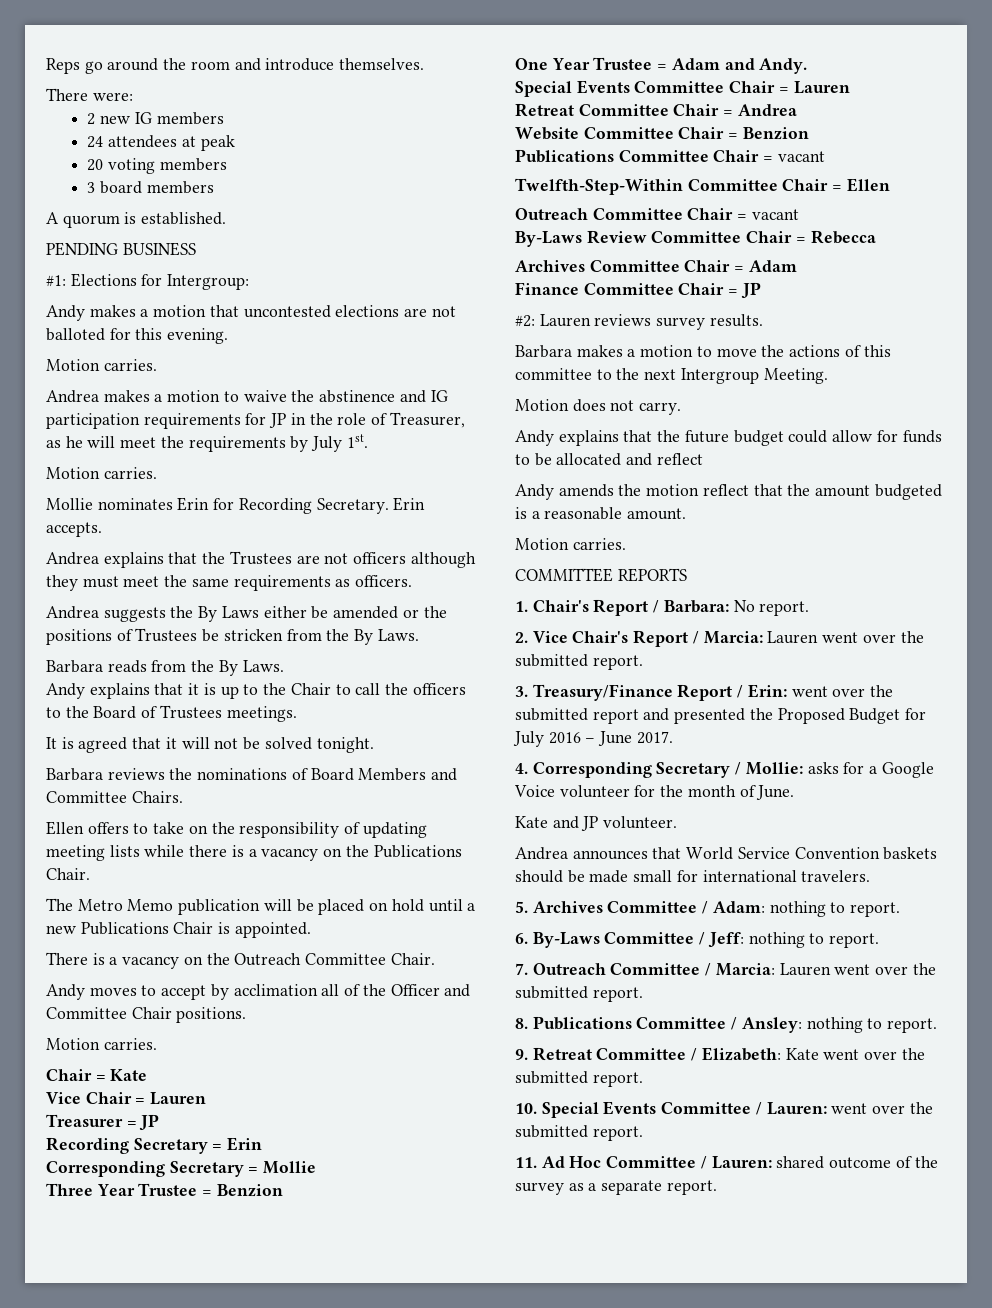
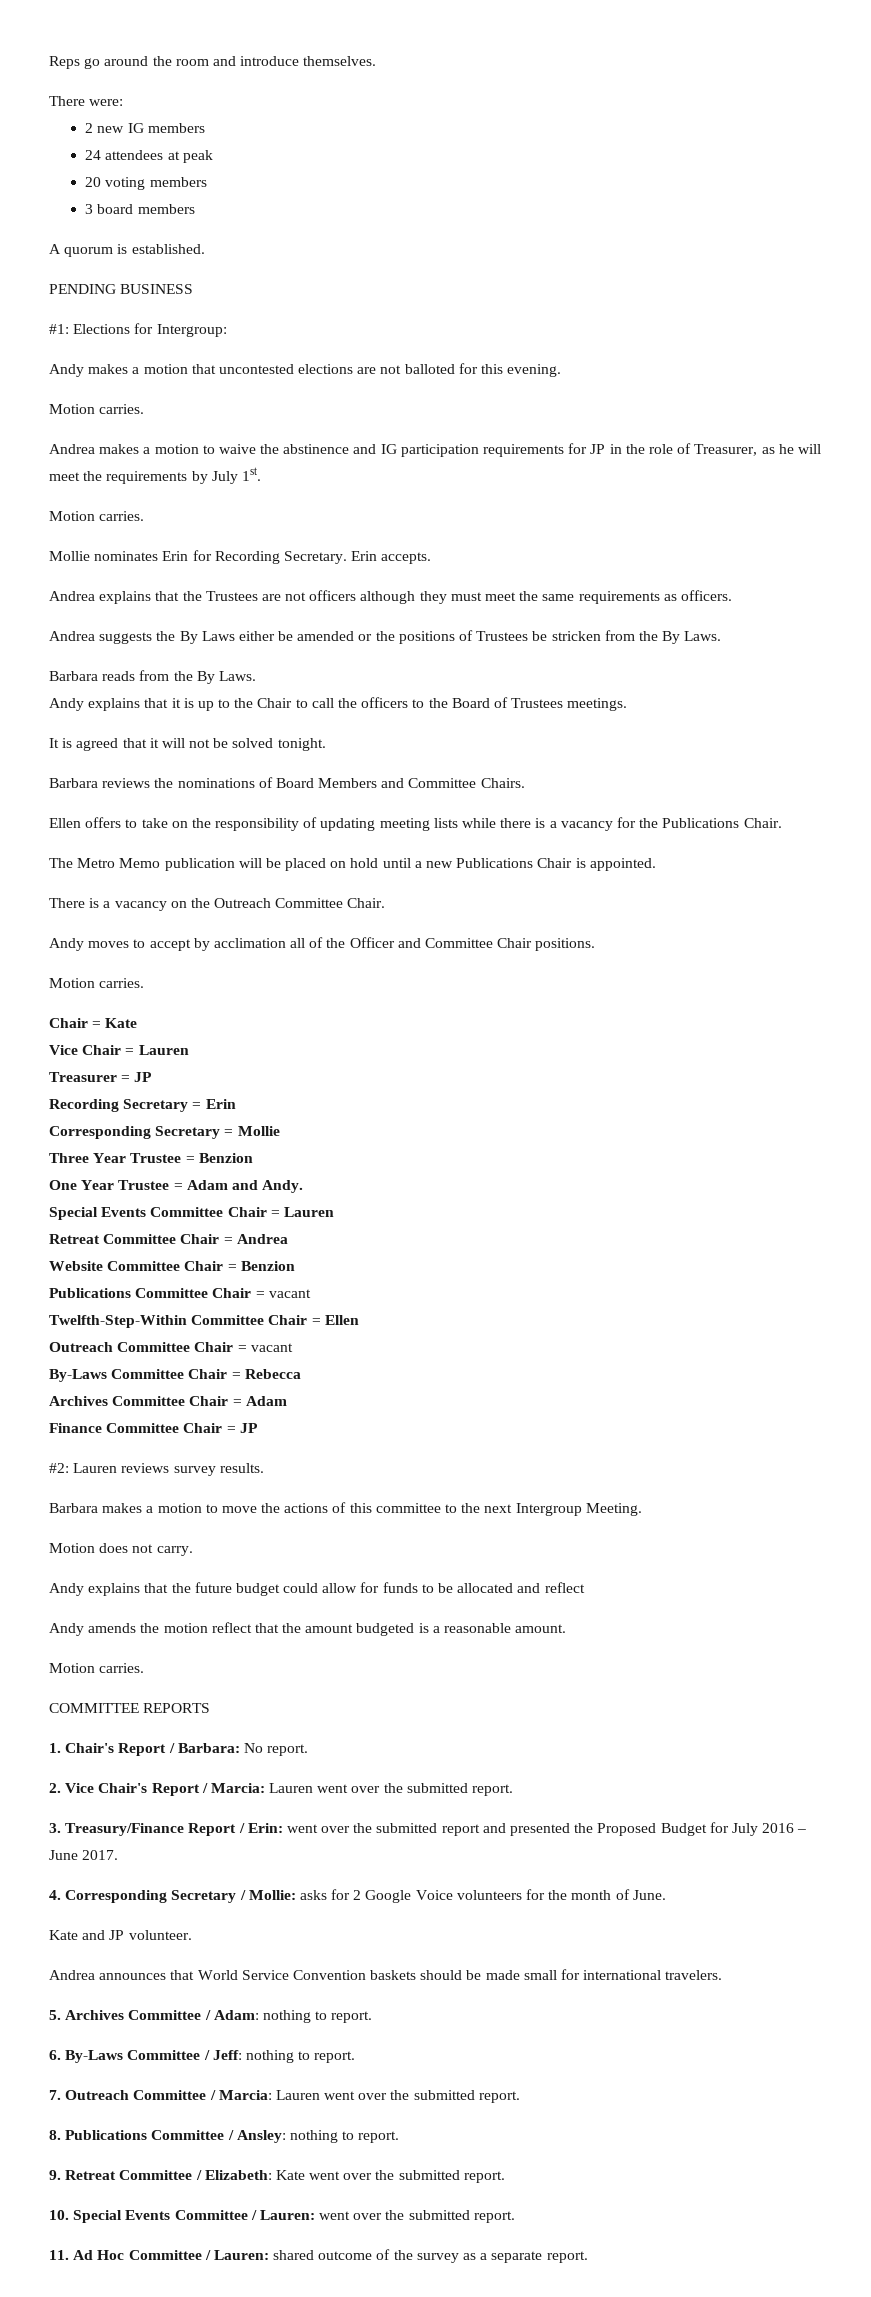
[323,848,343,857] on -> [616,817,636,828] for
[586,230,647,244] Review -> (107, 1375) none
[869,766,878,774] a -> [353,1890,362,1900] 2
[559,785,630,798] volunteer -> [456,1890,522,1900] volunteers

